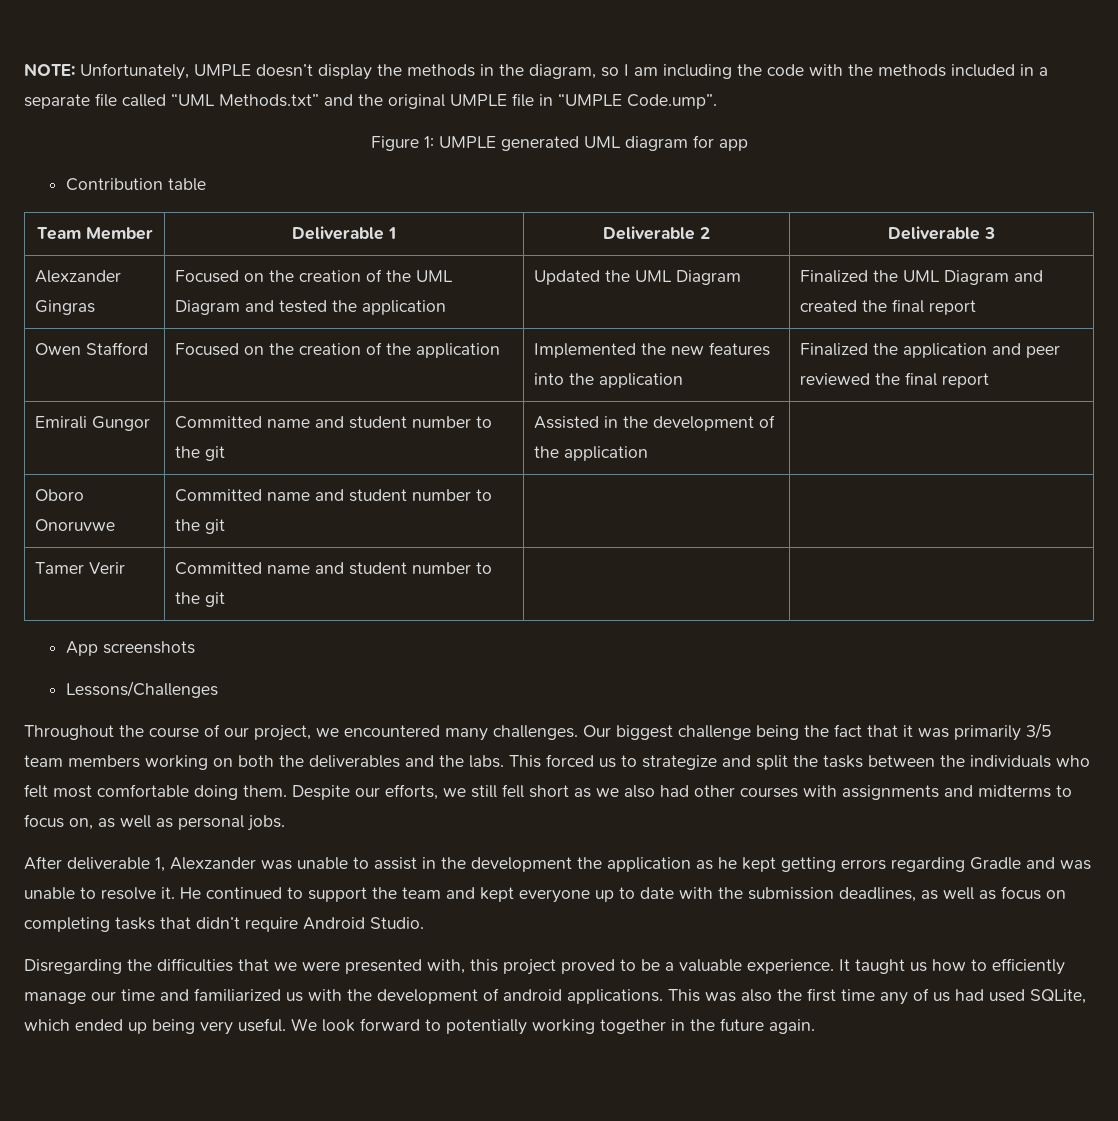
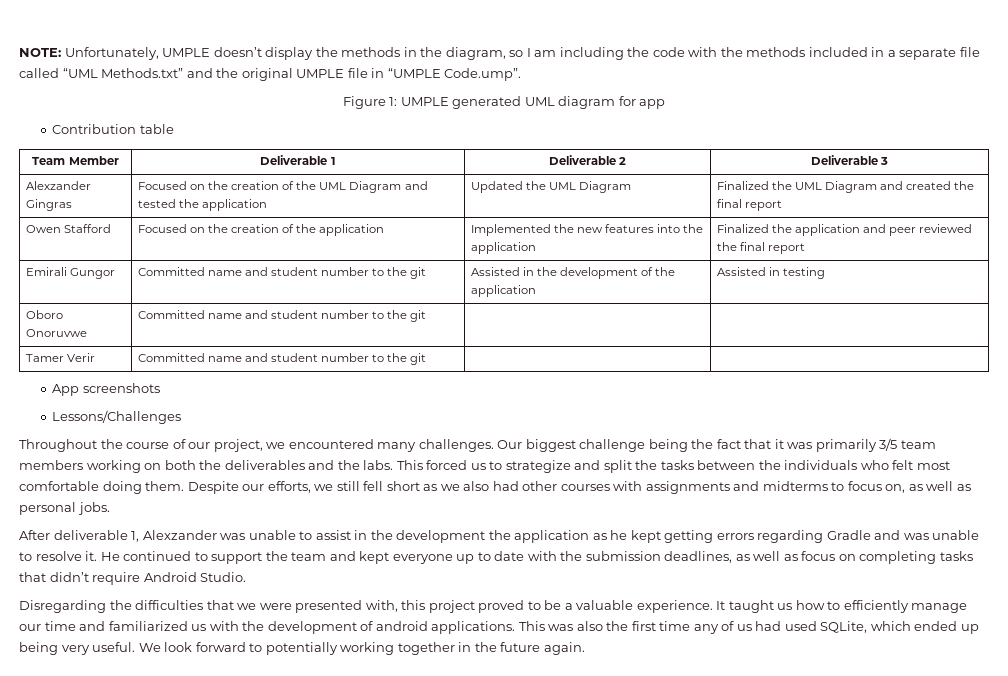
(648, 453) none -> [716,267,825,279] Assisted in testing

